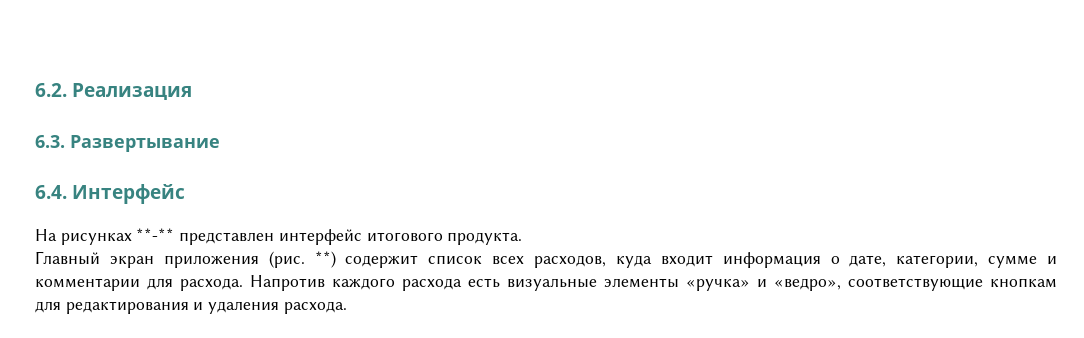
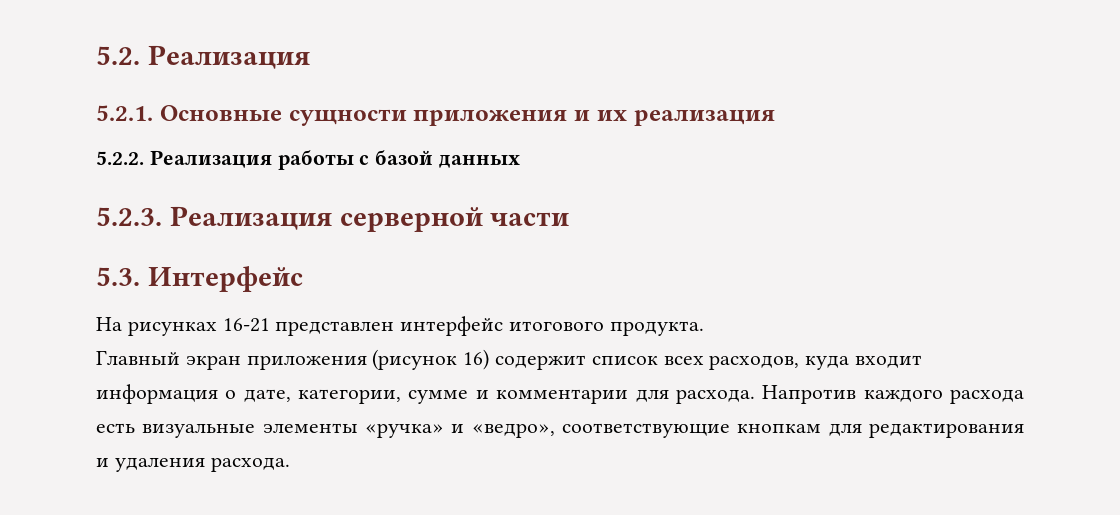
[35,83,67,97] 6.2. -> [96,46,140,65] 5.2.
[35,135,220,152] [35,185,67,199] 6.3. Развертывание // 6.4. -> [96,105,775,126] [96,150,521,170] [96,206,570,232] [96,267,140,286] 5.2.1. Основные сущности приложения и их реализация // 5.2.2. Реализация работы с базой данных // 5.2.3. Реализация серверной части // 5.3.
[136,228,175,241] **-** -> [222,318,270,332] 16-21
[268,251,336,268] (рис. **) -> [372,349,490,370] (рисунок 16)

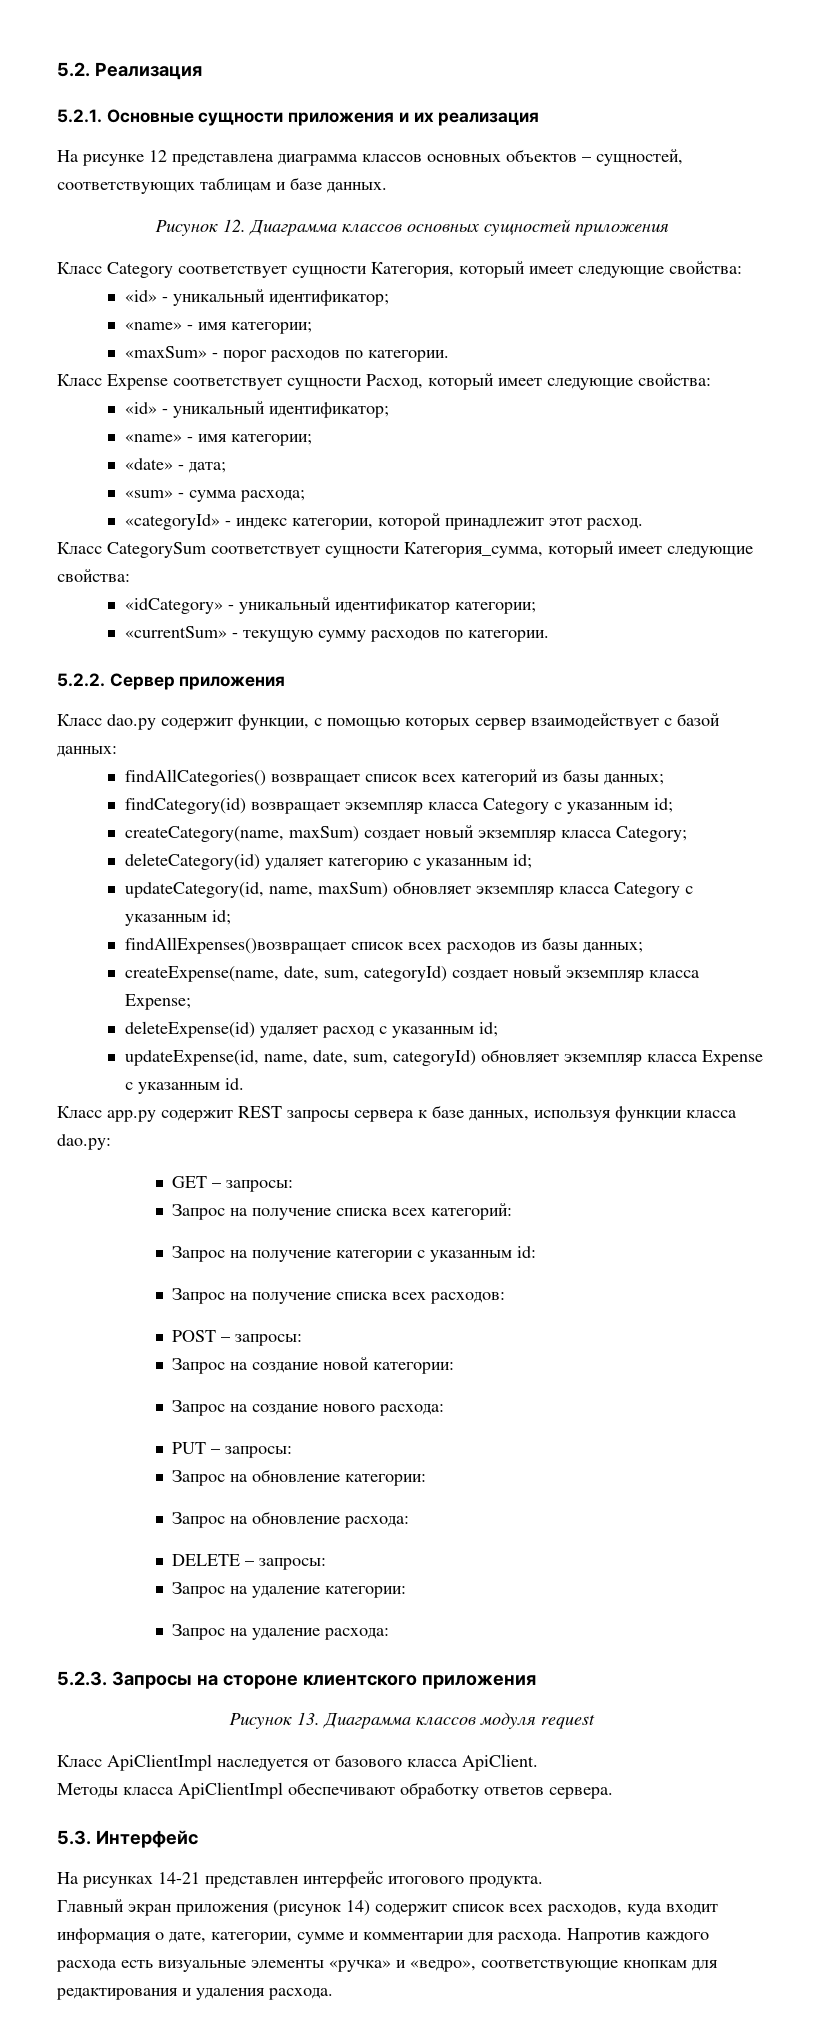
[96,150,521,170] [96,206,570,232] 5.2.2. Реализация работы с базой данных // 5.2.3. Реализация серверной части -> [57,149,683,166] [57,177,387,194] [154,219,669,236] [57,261,742,278] [124,289,389,306] [124,322,312,334] [124,346,449,362] [57,373,711,390] [124,401,389,418] [124,434,312,446] [124,458,226,473] [124,490,305,502] [124,513,643,530] [57,541,753,558] [57,569,130,582] [124,597,536,614] [124,626,549,642] [57,673,286,690] [57,713,720,730] [57,746,117,757] [124,769,664,786] [124,798,673,814] [124,825,687,842] [124,853,532,870] [124,881,693,898] [124,910,231,926] [124,937,643,954] [124,965,700,982] [124,994,191,1010] [124,1021,498,1038] [124,1049,763,1066] [124,1078,244,1094] [57,1105,737,1122] [57,1134,111,1150] [172,1176,294,1192] [172,1203,513,1220] [172,1246,537,1262] [172,1288,506,1304] [172,1330,303,1346] [172,1357,455,1374] [172,1400,445,1416] [172,1442,293,1458] [172,1469,427,1486] [172,1511,410,1528] [172,1554,327,1570] [172,1582,407,1598] [172,1624,390,1640] [57,1671,536,1689] [229,1712,595,1729] [57,1754,538,1771] [57,1782,613,1799] На рисунке 12 представлена диаграмма классов основных объектов – сущностей, соответствующих таблицам и базе данных. // Рисунок 12. Диаграмма классов основных сущностей приложения // Класс Category соответствует сущности Категория, который имеет следующие свойства: // «id» - уникальный идентификатор; // «name» - имя категории; // «maxSum» - порог расходов по категории. // Класс Expense соответствует сущности Расход, который имеет следующие свойства: // «id» - уникальный идентификатор; // «name» - имя категории; // «date» - дата; // «sum» - сумма расхода; // «categoryId» - индекс категории, которой принадлежит этот расход. // Класс CategorySum соответствует сущности Категория_сумма, который имеет следующие свойства: // «idCategory» - уникальный идентификатор категории; // «currentSum» - текущую сумму расходов по категории. // 5.2.2. Сервер приложения // Класс dao.py содержит функции, с помощью которых сервер взаимодействует с базой данных: // findAllCategories() возвращает список всех категорий из базы данных; // findCategory(id) возвращает экземпляр класса Category с указанным id; // createCategory(name, maxSum) создает новый экземпляр класса Category; // deleteCategory(id) удаляет категорию с указанным id; // updateCategory(id, name, maxSum) обновляет экземпляр класса Category с указанным id; // findAllExpenses()возвращает список всех расходов из базы данных; // createExpense(name, date, sum, categoryId) создает новый экземпляр класса Expense; // deleteExpense(id) удаляет расход с указанным id; // updateExpense(id, name, date, sum, categoryId) обновляет экземпляр класса Expense с указанным id. // Класс app.py содержит REST запросы сервера к базе данных, используя функции класса dao.py: // GET – запросы: // Запрос на получение списка всех категорий: // Запрос на получение категории с указанным id: // Запрос на получение списка всех расходов: // POST – запросы: // Запрос на создание новой категории: // Запрос на создание нового расхода: // PUT – запросы: // Запрос на обновление категории: // Запрос на обновление расхода: // DELETE – запросы: // Запрос на удаление категории: // Запрос на удаление расхода: // 5.2.3. Запросы на стороне клиентского приложения // Рисунок 13. Диаграмма классов модуля request // Класс ApiClientImpl наследуется от базового класса ApiClient. // Методы класса ApiClientImpl обеспечивают обработку ответов сервера.
[222,318,270,332] 16-21 -> [158,1872,200,1884] 14-21
[463,349,490,370] 16) -> [346,1900,370,1916] 14)

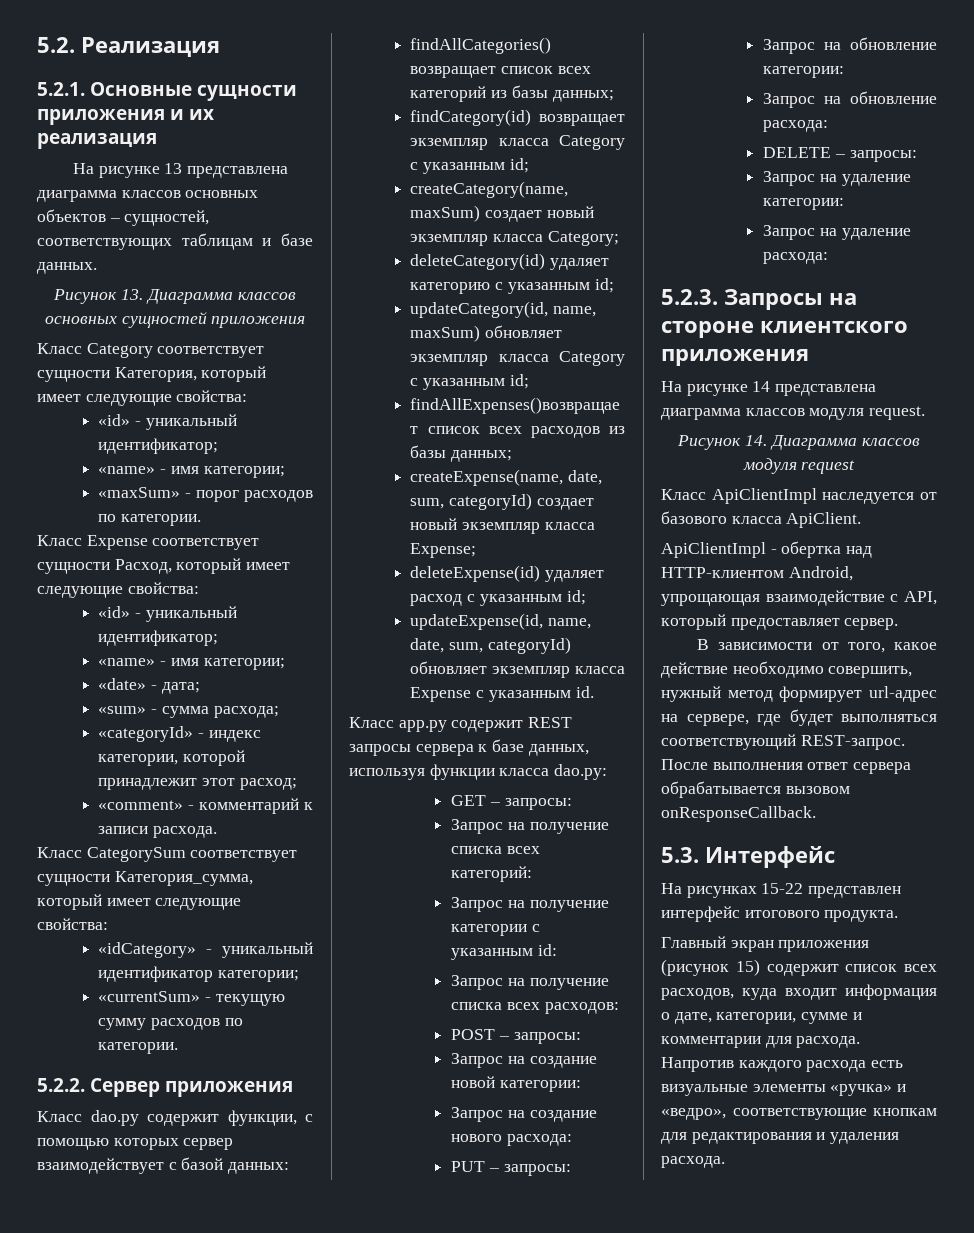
[149,150,167,162] 12 -> [164,163,183,174] 13
[222,219,246,232] 12. -> [121,289,144,300] 13.
[585,518,643,530] расход. -> [239,778,297,790] [98,798,313,814] [98,826,218,838] расход; // «comment» - комментарий к записи расхода.
[229,1712,320,1729] // Рисунок 13. -> [661,381,877,396] [661,406,926,420] [677,435,768,450] // На рисунке 14 представлена диаграмма классов модуля request. // Рисунок 14.
[57,1782,613,1799] Методы класса ApiClientImpl обеспечивают обработку ответов сервера. -> [661,541,873,558] [661,566,853,581] [661,590,937,606] [661,614,899,630] [697,639,937,653] [661,661,913,678] [661,686,937,702] [661,709,937,726] [661,734,905,750] [661,759,912,774] [661,781,850,798] [661,806,816,822] ApiClientImpl - обертка над HTTP-клиентом Android, упрощающая взаимодействие с API, который предоставляет сервер. // В зависимости от того, какое действие необходимо совершить, нужный метод формирует url-адрес на сервере, где будет выполняться соответствующий REST-запрос. После выполнения ответ сервера обрабатывается вызовом onResponseCallback.
[158,1872,200,1884] 14-21 -> [761,883,804,894] 15-22
[346,1900,370,1916] 14) -> [735,959,760,976] 15)

